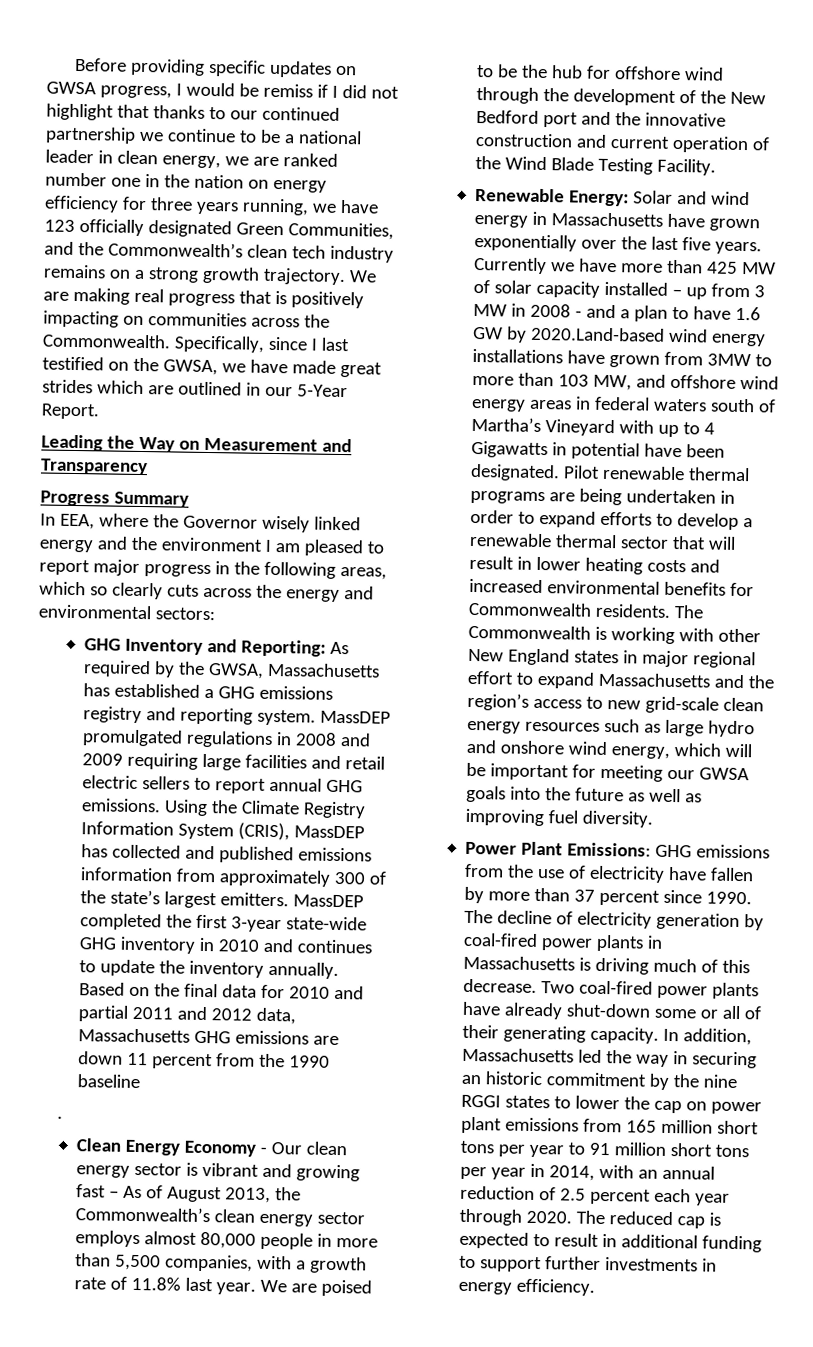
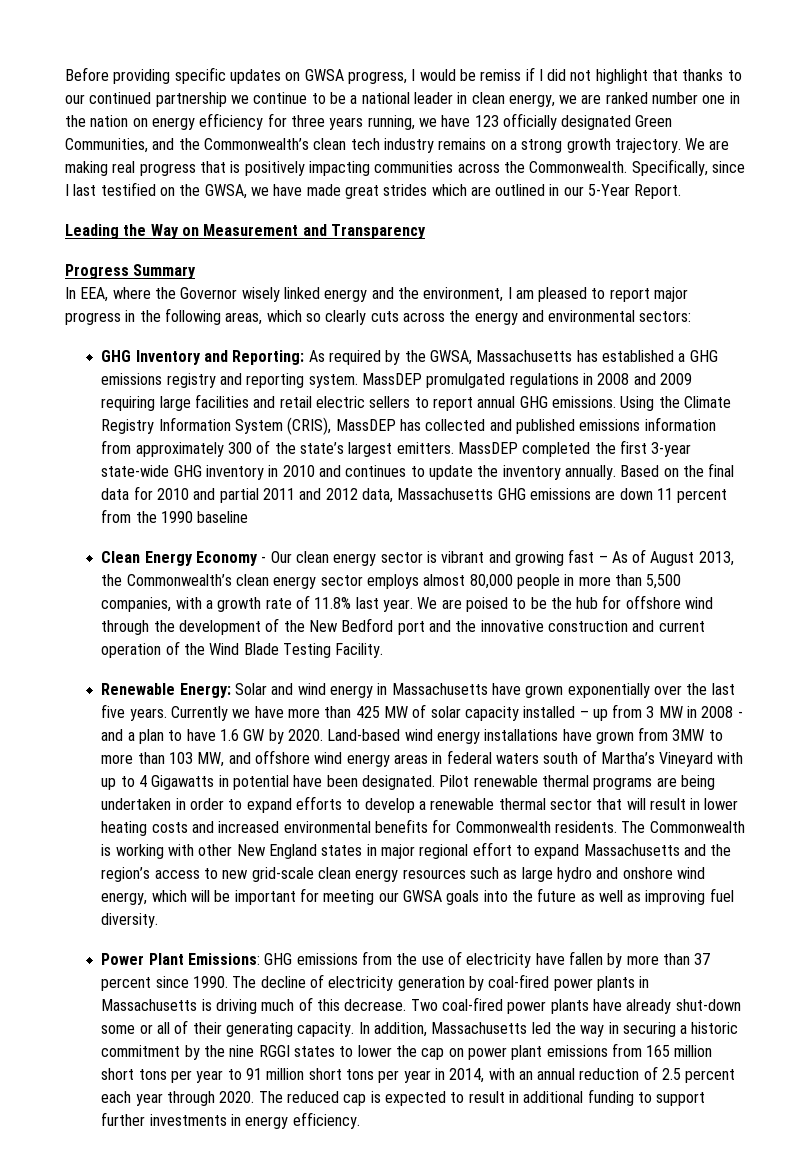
[122,315,144,326] on -> (370, 168) none
[160,537,263,552] environment -> [423,287,504,302] environment,
[56,1115,63,1119] // . -> (249, 517) none
[530,326,665,342] 2020.Land-based -> [287,729,401,741] 2020. Land-based
[461,1074,482,1085] an -> [680,1025,688,1034] a

